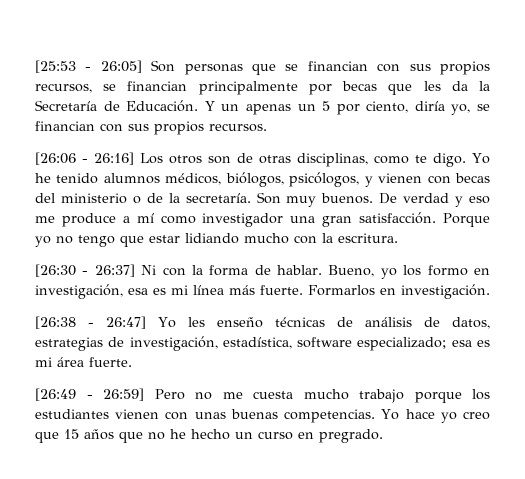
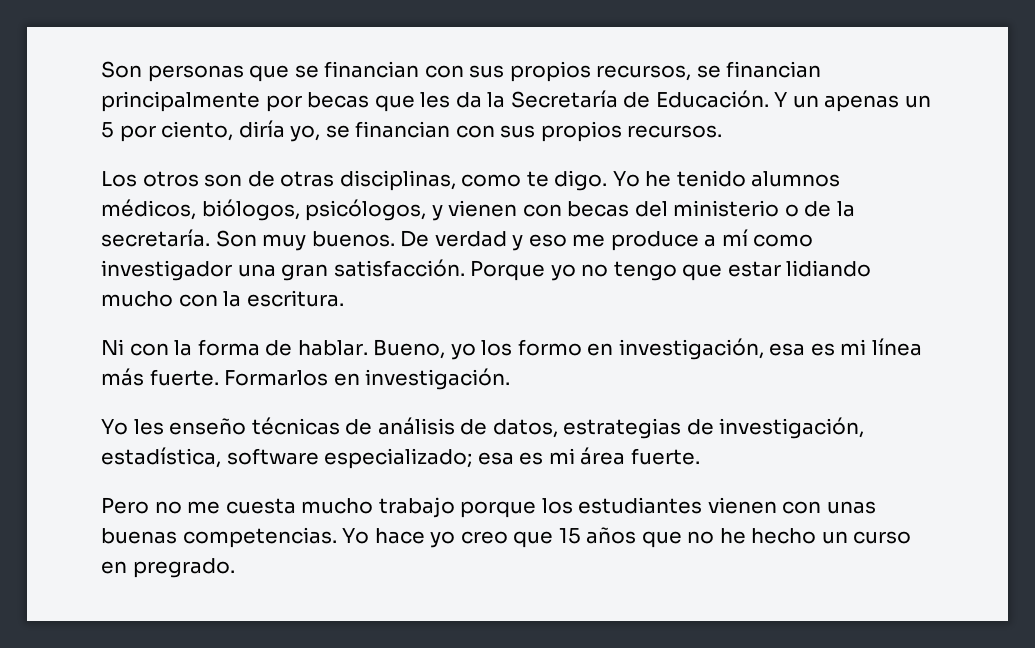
[35,60,142,73] [25:53 - 26:05] -> (101, 69) none
[35,152,135,165] [26:06 - 26:16] -> (723, 131) none
[35,264,135,277] [26:30 - 26:37] -> (344, 298) none
[35,316,147,329] [26:38 - 26:47] -> (511, 379) none
[35,388,144,401] [26:49 - 26:59] -> (700, 456) none

